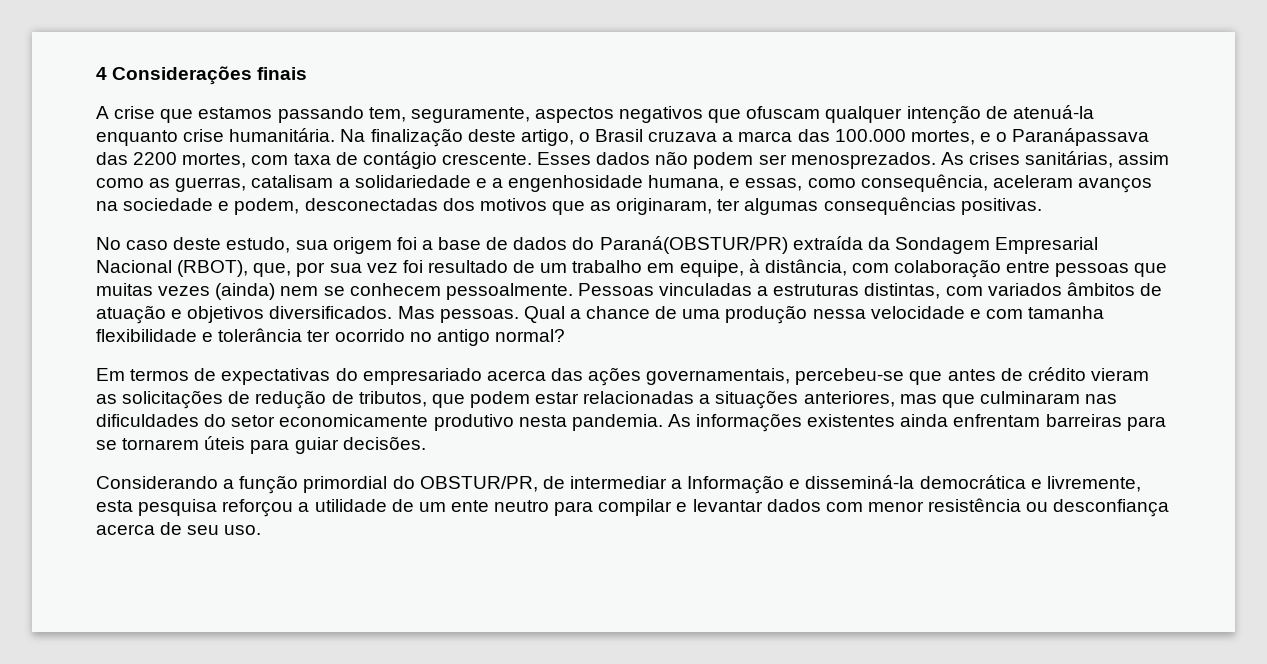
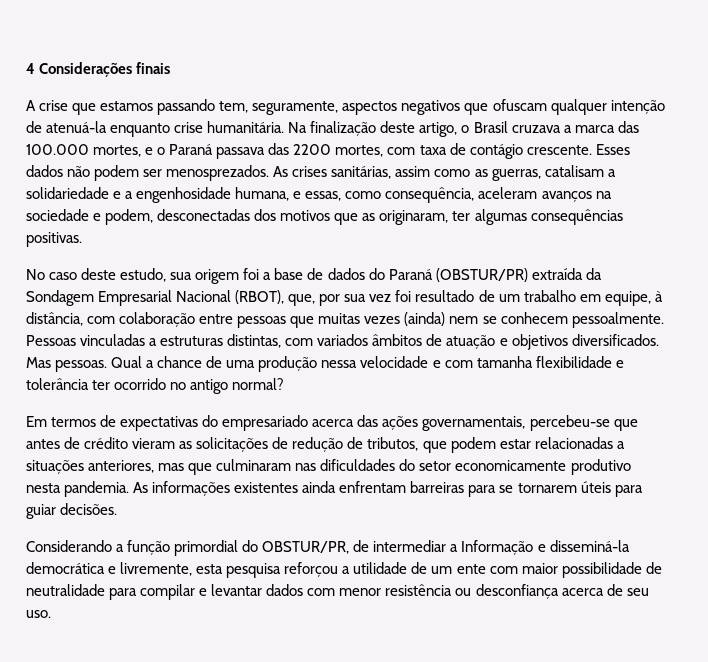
[1012,128,1150,146] Paranápassava -> [169,144,266,159] Paraná passava
[599,236,788,254] Paraná(OBSTUR/PR) -> [388,268,528,282] Paraná (OBSTUR/PR)
[494,500,550,512] neutro -> [489,562,662,578] [26,584,105,596] com maior possibilidade de neutralidade

